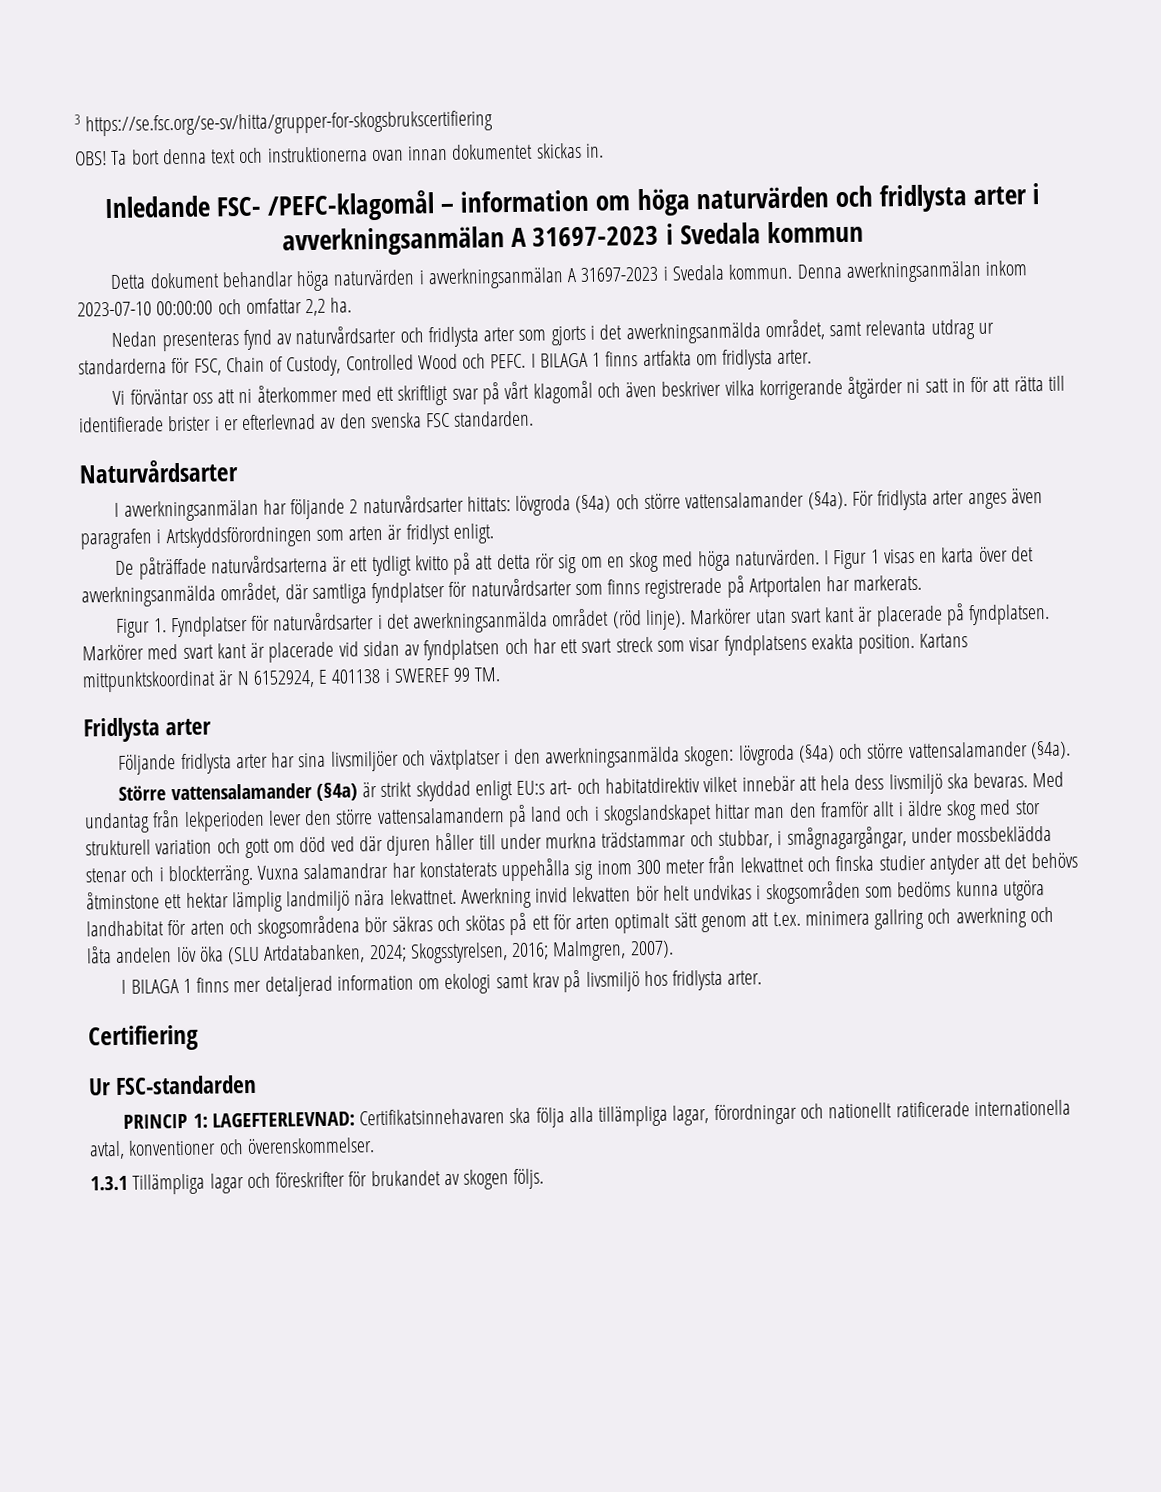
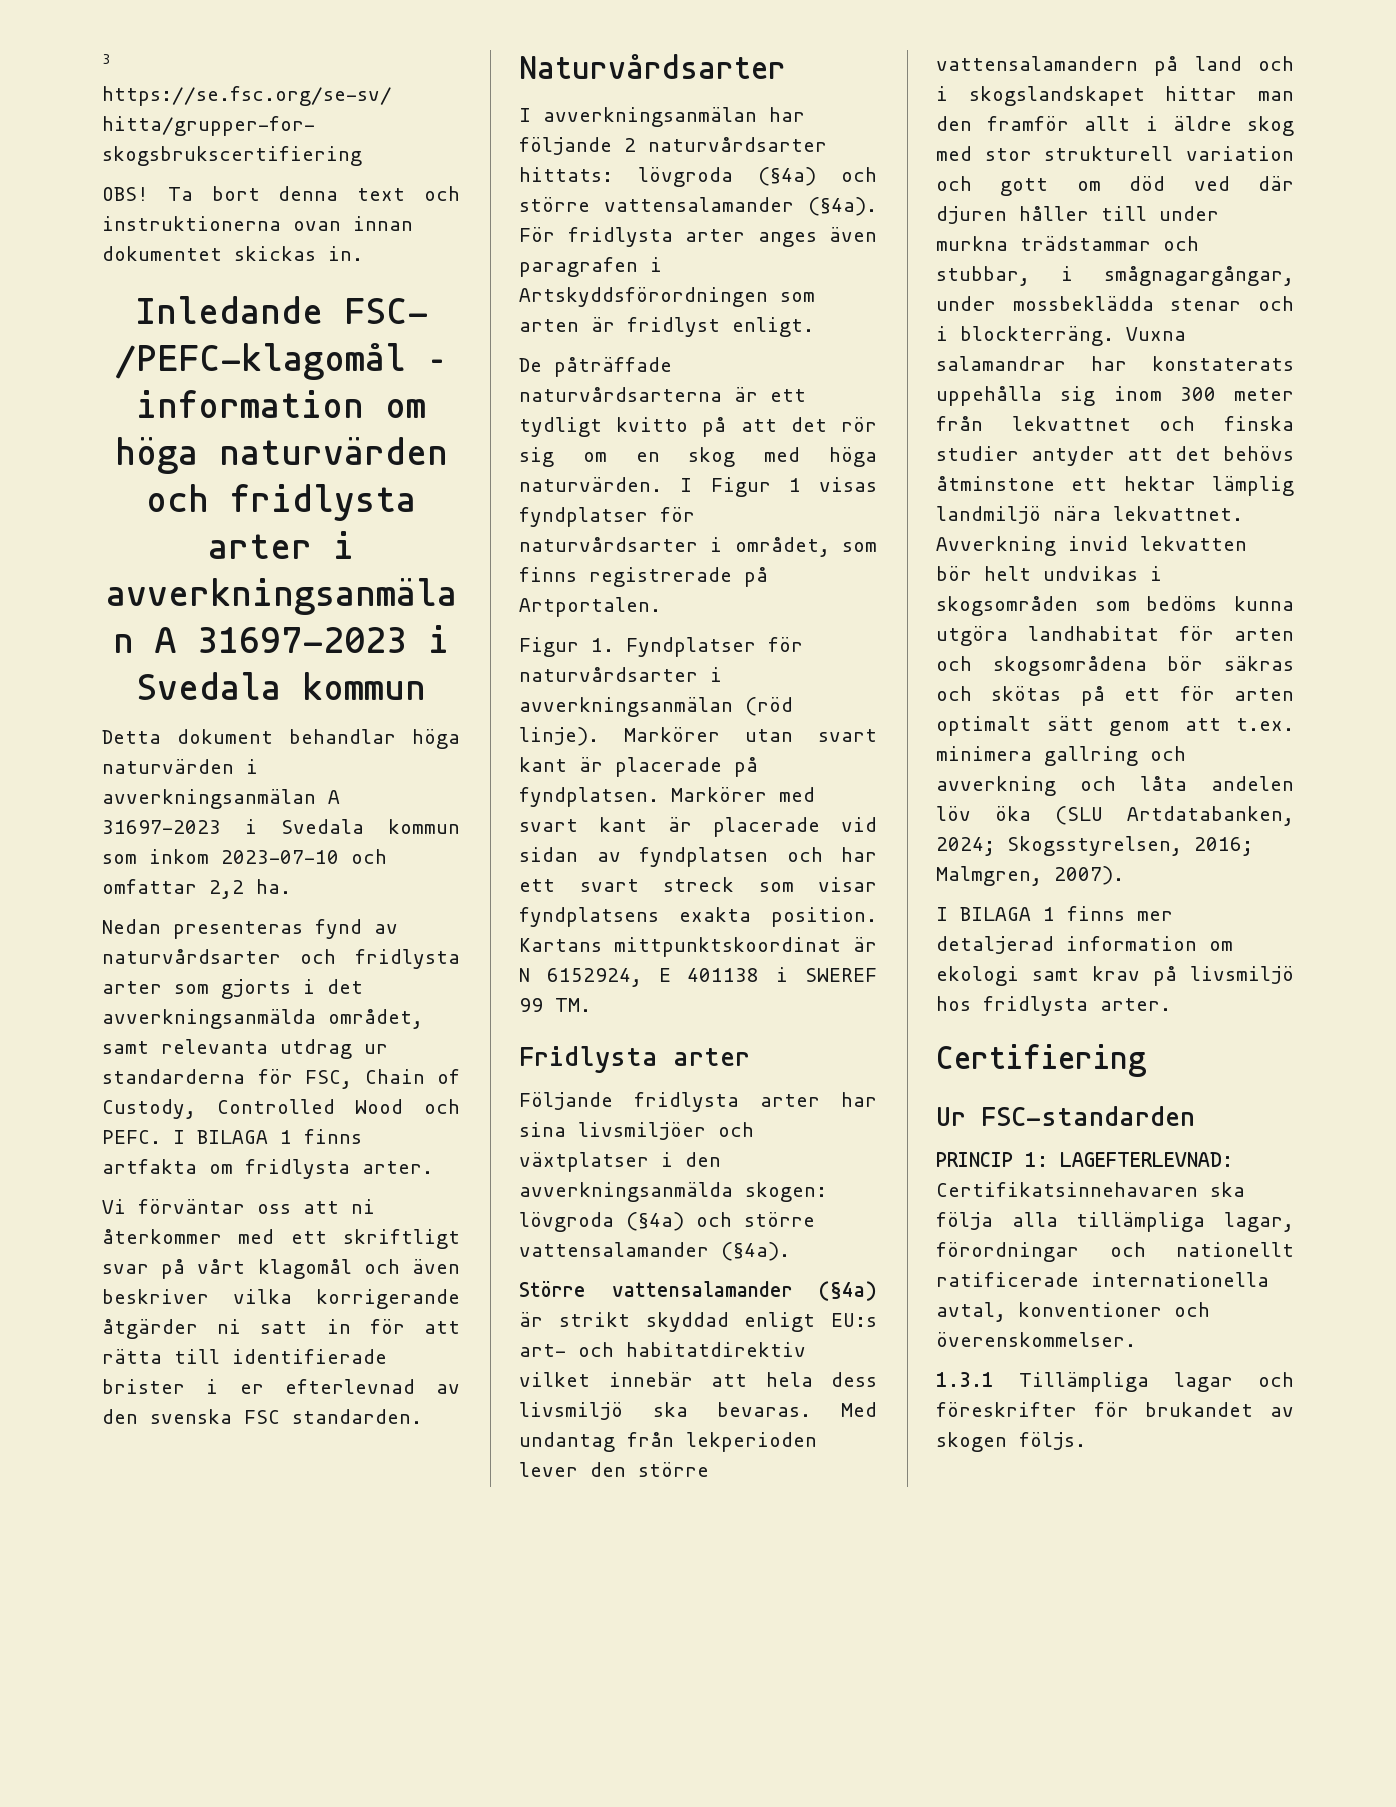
[728,260,982,283] kommun. Denna avverkningsanmälan -> [388,819,460,834] [102,854,137,864] kommun som
[156,300,214,316] 00:00:00 -> (339, 857) none
[496,553,531,570] detta -> [790,417,827,432] det
[919,546,1034,563] [81,582,367,608] en karta över det avverkningsanmälda området, där samtliga -> (877, 484) none
(572, 587) none -> [710,537,830,557] i området,
[748,574,923,598] Artportalen har markerats. -> [519,597,661,617] Artportalen.
[385,608,610,634] det avverkningsanmälda området -> [519,697,733,717] avverkningsanmälan

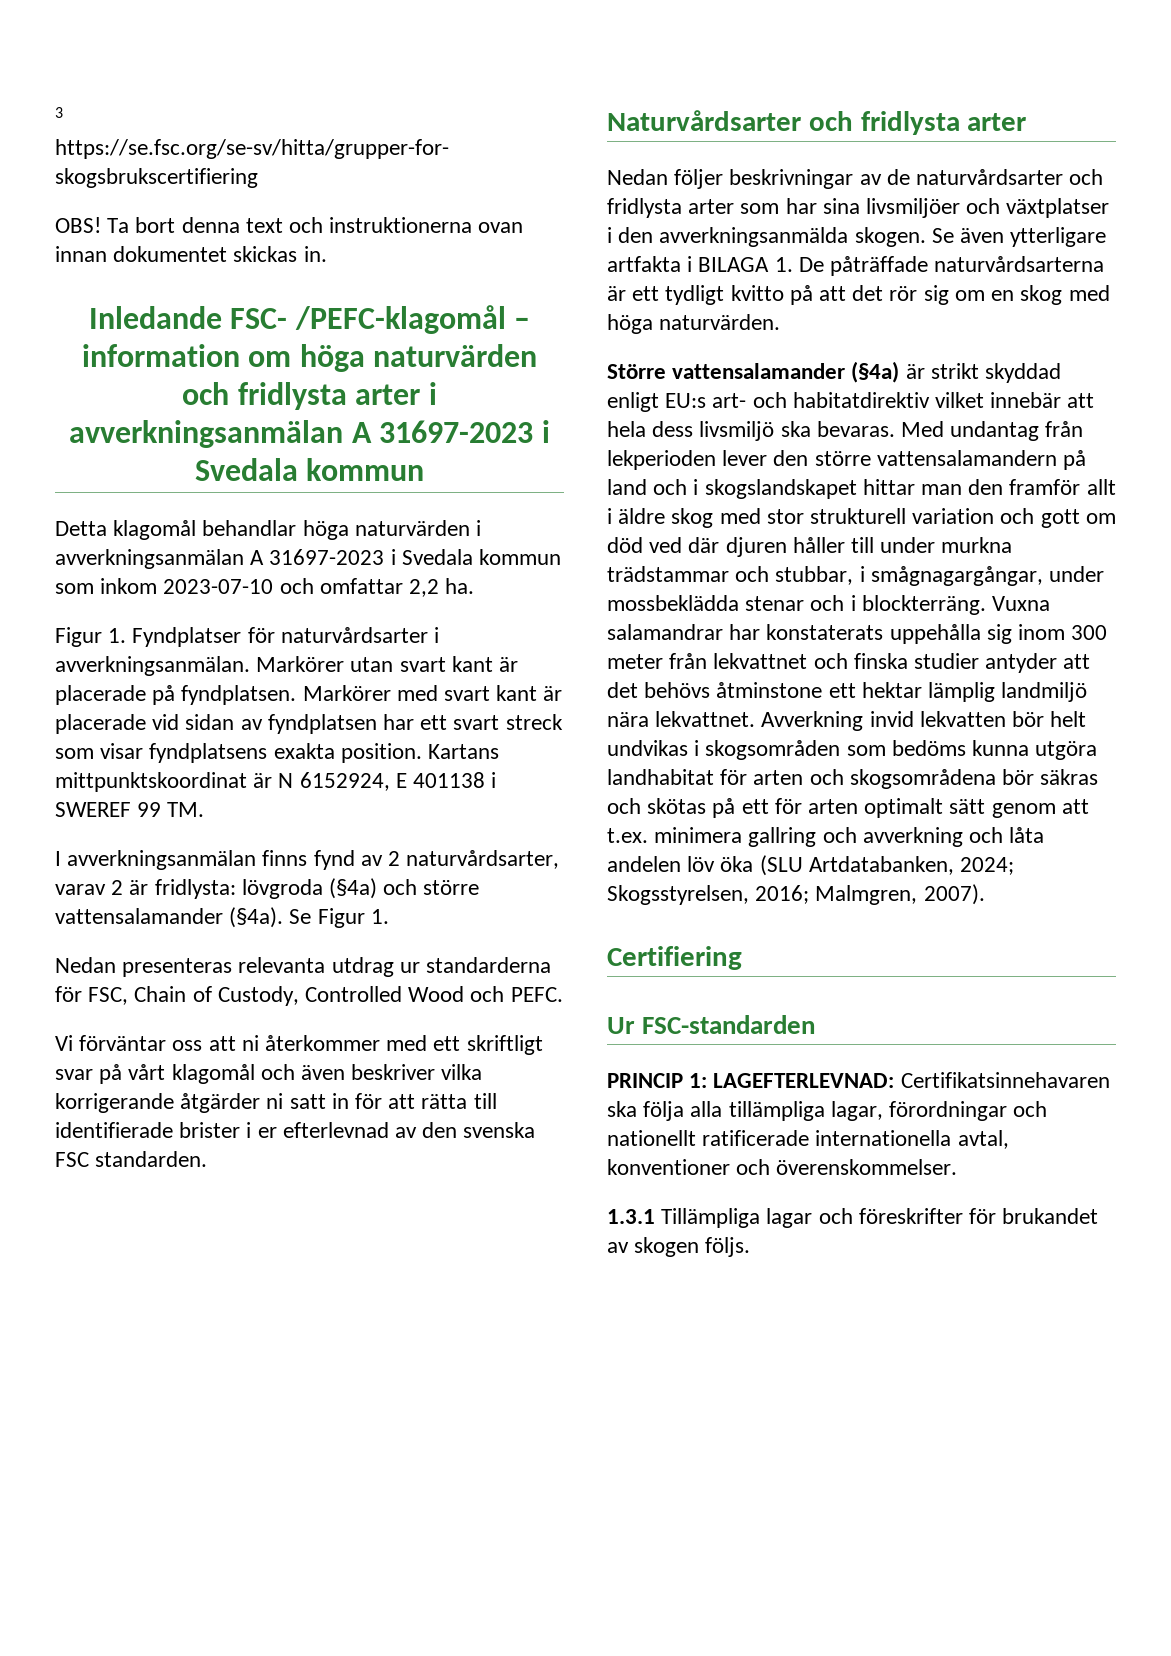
[177,729,273,744] dokument -> [113,520,197,540] klagomål
[102,919,398,939] [102,949,460,969] [102,979,363,999] [102,1009,423,1029] [102,1041,149,1054] Nedan presenteras fynd av naturvårdsarter och fridlysta arter som gjorts i det avverkningsanmälda området, samt -> [55,627,440,647] [55,656,519,676] [55,685,563,705] [55,714,563,734] [55,743,500,763] [55,772,497,792] [55,802,205,817] [55,850,560,870] [55,878,480,899] [55,907,389,928] [55,957,233,977] Figur 1. Fyndplatser för naturvårdsarter i avverkningsanmälan. Markörer utan svart kant är placerade på fyndplatsen. Markörer med svart kant är placerade vid sidan av fyndplatsen har ett svart streck som visar fyndplatsens exakta position. Kartans mittpunktskoordinat är N 6152924, E 401138 i SWEREF 99 TM. // I avverkningsanmälan finns fynd av 2 naturvårdsarter, varav 2 är fridlysta: lövgroda (§4a) och större vattensalamander (§4a). Se Figur 1. // Nedan presenteras
[173,1129,362,1144] [102,1159,433,1179] I BILAGA 1 finns artfakta om fridlysta arter. -> (563, 994) none
[519,107,805,127] [519,137,827,155] [519,167,877,187] [519,197,877,216] [519,227,877,247] [519,257,662,277] [519,287,815,307] [519,317,814,337] // I avverkningsanmälan har följande 2 naturvårdsarter hittats: lövgroda (§4a) och större vattensalamander (§4a). För fridlysta arter anges även paragrafen i Artskyddsförordningen som arten är fridlyst enligt. // -> [808,111,1027,135] [607,169,1104,189] [607,198,1110,218] [607,227,1107,247] [607,256,793,272] och fridlysta arter // Nedan följer beskrivningar av de naturvårdsarter och fridlysta arter som har sina livsmiljöer och växtplatser i den avverkningsanmälda skogen. Se även ytterligare artfakta i BILAGA 1.
[680,477,877,497] [519,507,695,527] [519,537,877,557] [519,567,768,587] [519,597,661,617] [519,637,803,657] [519,667,722,682] [519,697,793,717] [519,727,877,746] [519,757,758,777] [519,787,815,807] [519,817,877,837] [519,847,877,867] [519,877,877,892] [519,907,877,927] [519,937,877,957] [519,967,877,987] [519,998,591,1012] [519,1046,750,1073] [519,1092,877,1112] [519,1122,754,1140] [519,1152,721,1172] [519,1182,827,1202] [519,1212,815,1232] [519,1242,790,1261] I Figur 1 visas fyndplatser för naturvårdsarter i området, som finns registrerade på Artportalen. // Figur 1. Fyndplatser för naturvårdsarter i avverkningsanmälan (röd linje). Markörer utan svart kant är placerade på fyndplatsen. Markörer med svart kant är placerade vid sidan av fyndplatsen och har ett svart streck som visar fyndplatsens exakta position. Kartans mittpunktskoordinat är N 6152924, E 401138 i SWEREF 99 TM. // Fridlysta arter // Följande fridlysta arter har sina livsmiljöer och växtplatser i den avverkningsanmälda skogen: lövgroda (§4a) och större vattensalamander (§4a). -> (781, 322) none
[936,906,1173,921] [936,936,1233,954] [936,966,1294,986] [936,996,1171,1016] // I BILAGA 1 finns mer detaljerad information om ekologi samt krav på livsmiljö hos fridlysta arter. -> (985, 894) none

